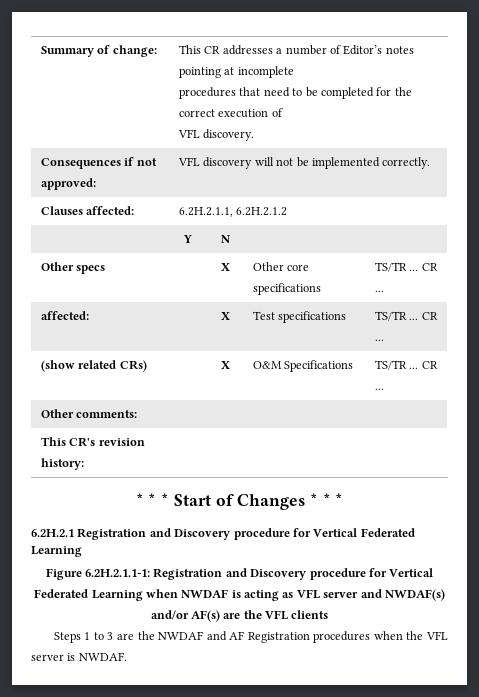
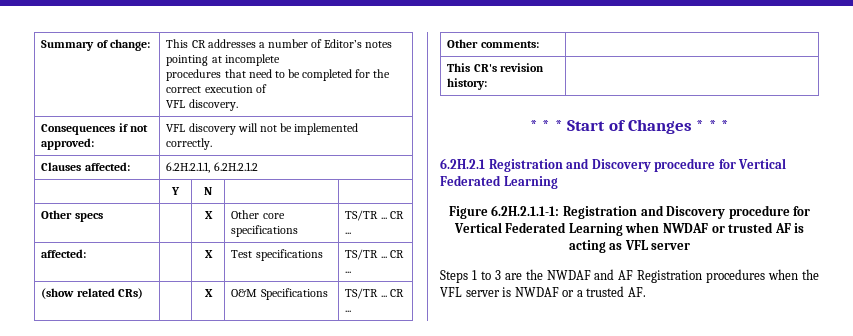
(229, 593) none -> [711,222,791,233] or trusted AF
[360,589,445,601] [150,610,329,622] and NWDAF(s) and/or AF(s) are the VFL clients -> (691, 246) none
[78,652,127,661] NWDAF. -> [514,286,646,297] NWDAF or a trusted AF.

